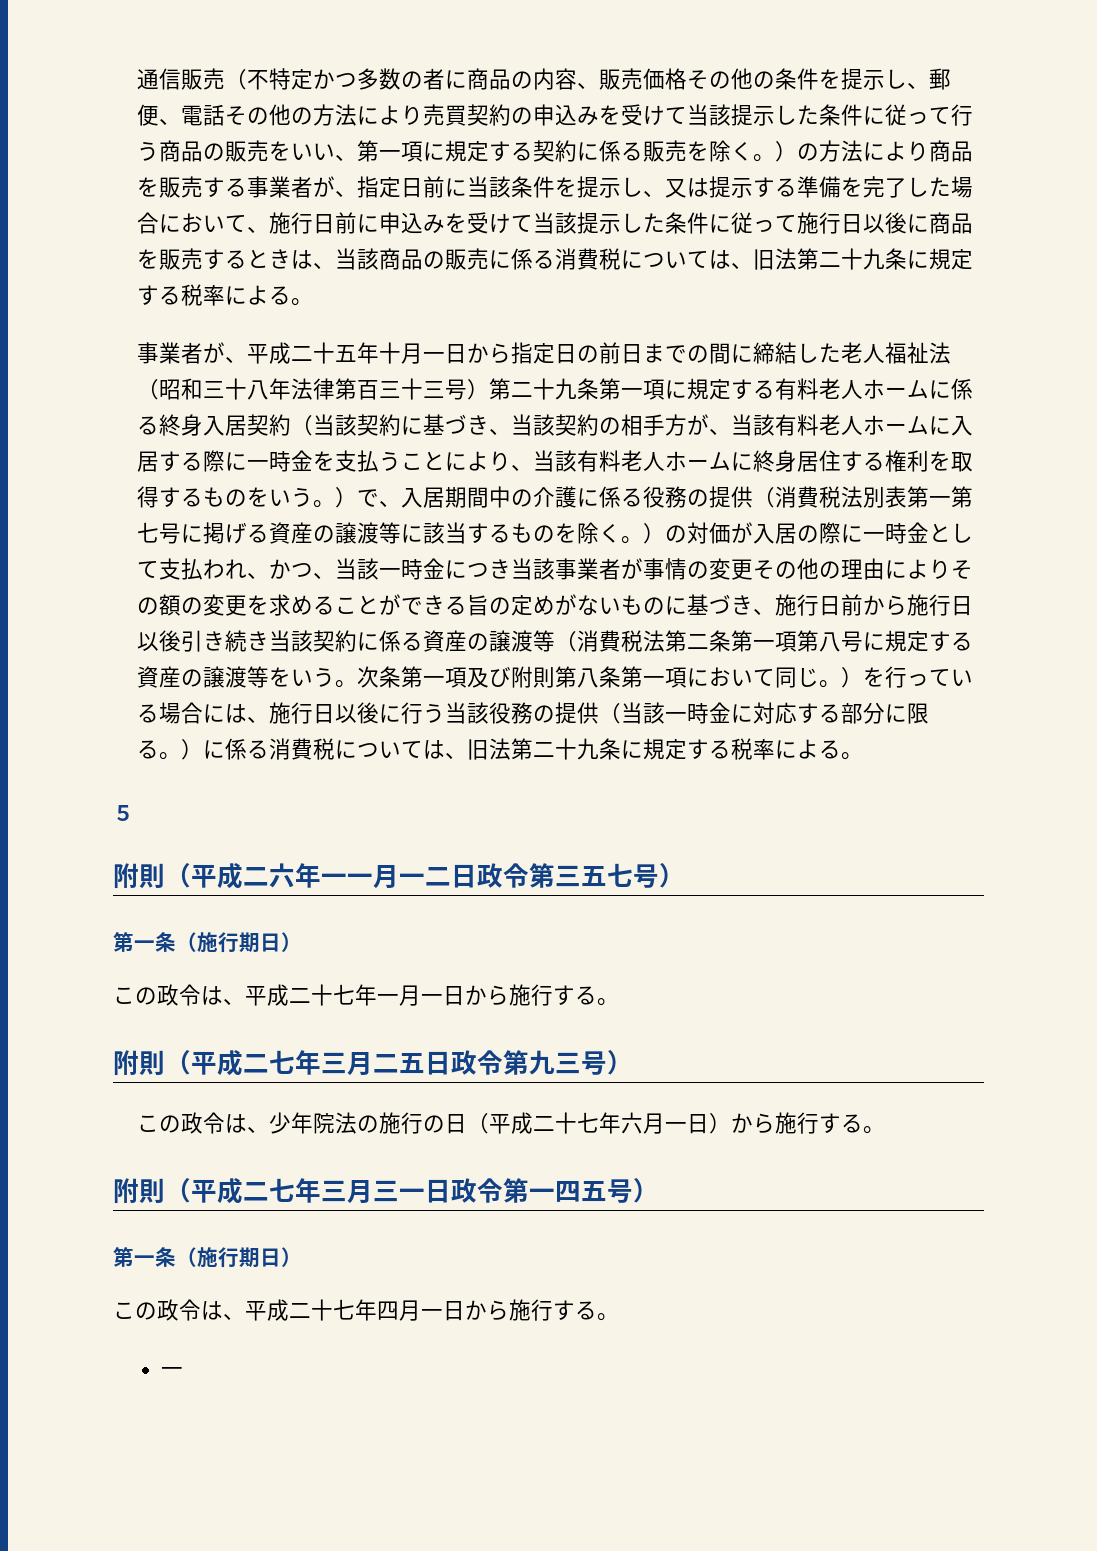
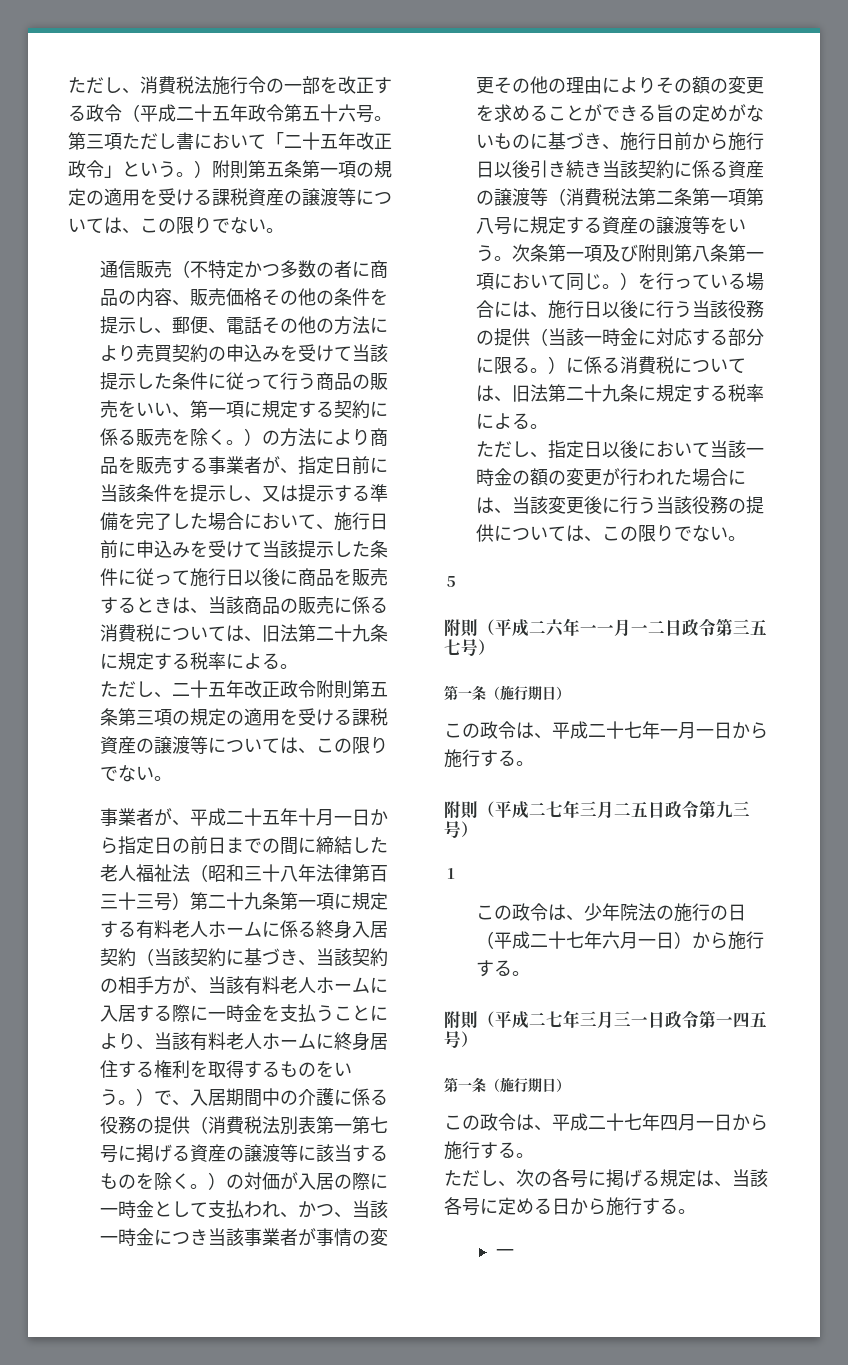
(137, 79) none -> [68,76,392,95] [68,104,392,123] [68,132,392,150] [68,160,392,179] [68,188,392,206] [68,216,284,234] ただし、消費税法施行令の一部を改正する政令（平成二十五年政令第五十六号。第三項ただし書において「二十五年改正政令」という。）附則第五条第一項の規定の適用を受ける課税資産の譲渡等については、この限りでない。 //
(314, 302) none -> [99,680,388,699] [99,708,388,726] [99,736,388,754] [99,765,172,782] // ただし、二十五年改正政令附則第五条第三項の規定の適用を受ける課税資産の譲渡等については、この限りでない。
(864, 756) none -> [475,440,764,459] [475,468,746,487] [475,496,764,514] [475,524,746,542] // ただし、指定日以後において当該一時金の額の変更が行われた場合には、当該変更後に行う当該役務の提供については、この限りでない。
(633, 1062) none -> [444,868,458,879] // １
(619, 1317) none -> [444,1169,768,1188] [444,1197,696,1216] // ただし、次の各号に掲げる規定は、当該各号に定める日から施行する。

